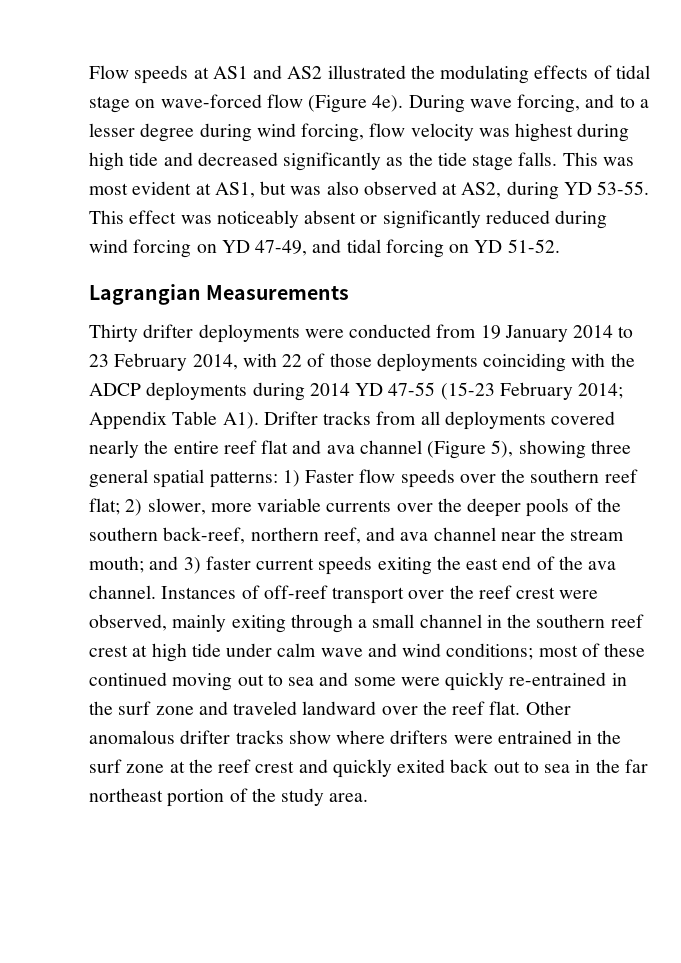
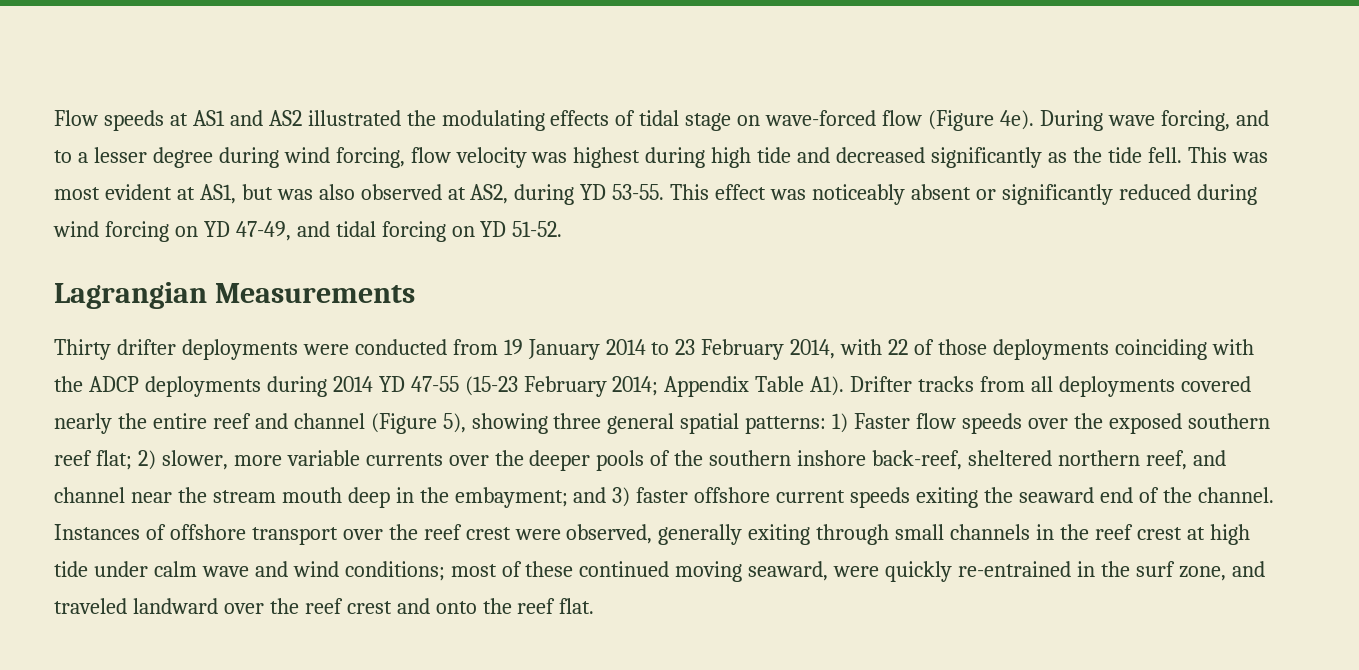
[472,152,558,171] stage falls. -> [1147,147,1182,163] fell.
[261,440,355,454] flat and ava -> [254,413,288,429] and
(526, 476) none -> [1108,413,1182,434] exposed
[163,527,246,544] back-reef, -> [797,450,1053,470] inshore back-reef, sheltered
[400,532,429,541] ava -> (1226, 458) none
[89,556,144,573] mouth; -> [281,487,568,508] mouth deep in the embayment;
(251, 563) none -> [694,487,771,503] offshore
[466,558,499,570] east -> [1018,487,1094,503] seaward
[588,561,617,570] ava -> (1192, 495) none
[263,585,328,599] off-reef -> [169,524,246,540] offshore
[172,614,227,632] mainly -> [658,524,743,545] generally
[358,614,606,628] a small channel in the southern -> [895,524,1090,540] small channels in the
[237,672,396,686] out to sea and some -> [748,561,829,581] seaward,
[155,706,194,715] zone -> [1178,566,1226,581] zone,
[489,701,571,715] [89,730,622,744] [89,759,648,778] [89,788,369,807] flat. Other anomalous drifter tracks show where drifters were entrained in the surf zone at the reef crest and quickly exited back out to sea in the far northeast portion of the study area. -> [346,598,595,614] crest and onto the reef flat.

